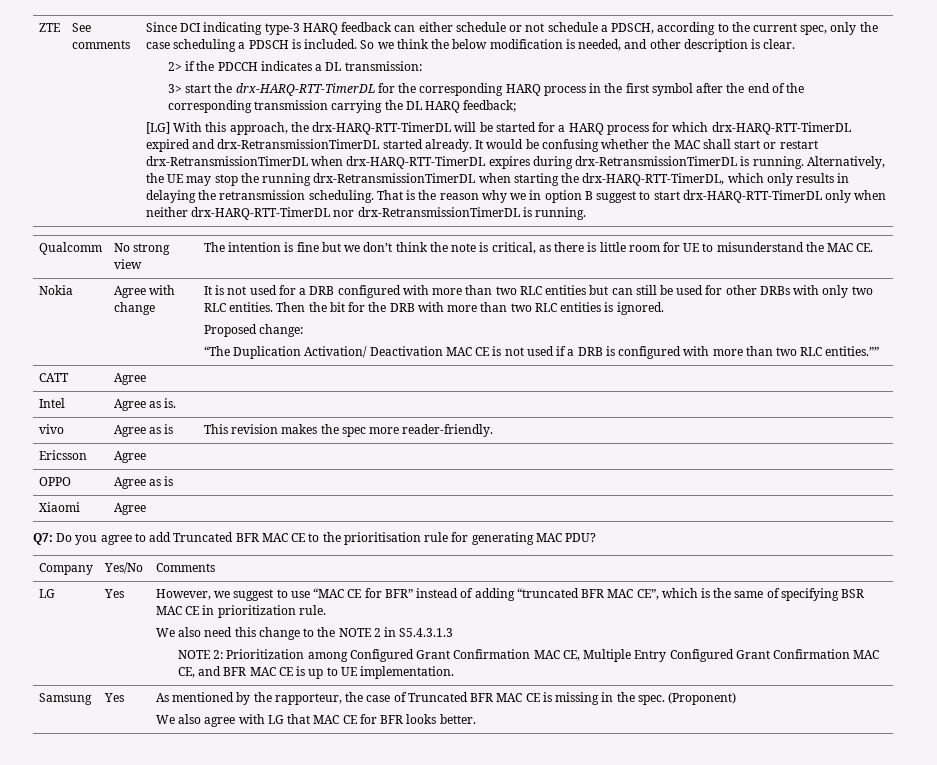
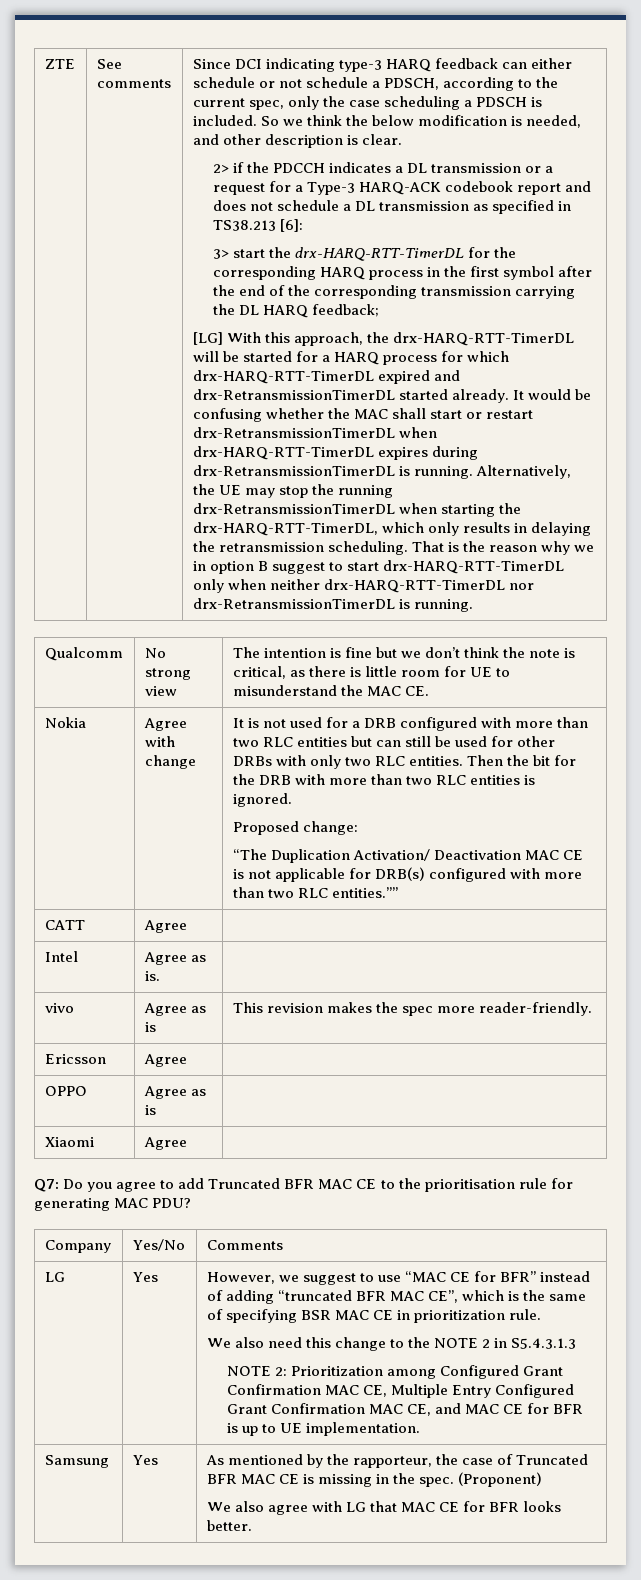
[344,61,422,71] transmission: -> [430,163,553,173] [212,181,591,195] [212,200,571,214] [212,219,303,232] transmission or a request for a Type-3 HARQ-ACK codebook report and does not schedule a DL transmission as specified in TS38.213 [6]:
[526,346,615,356] used if a DRB is -> [274,867,425,882] applicable for DRB(s)
[223,667,293,676] BFR MAC CE -> [464,1403,583,1414] MAC CE for BFR

